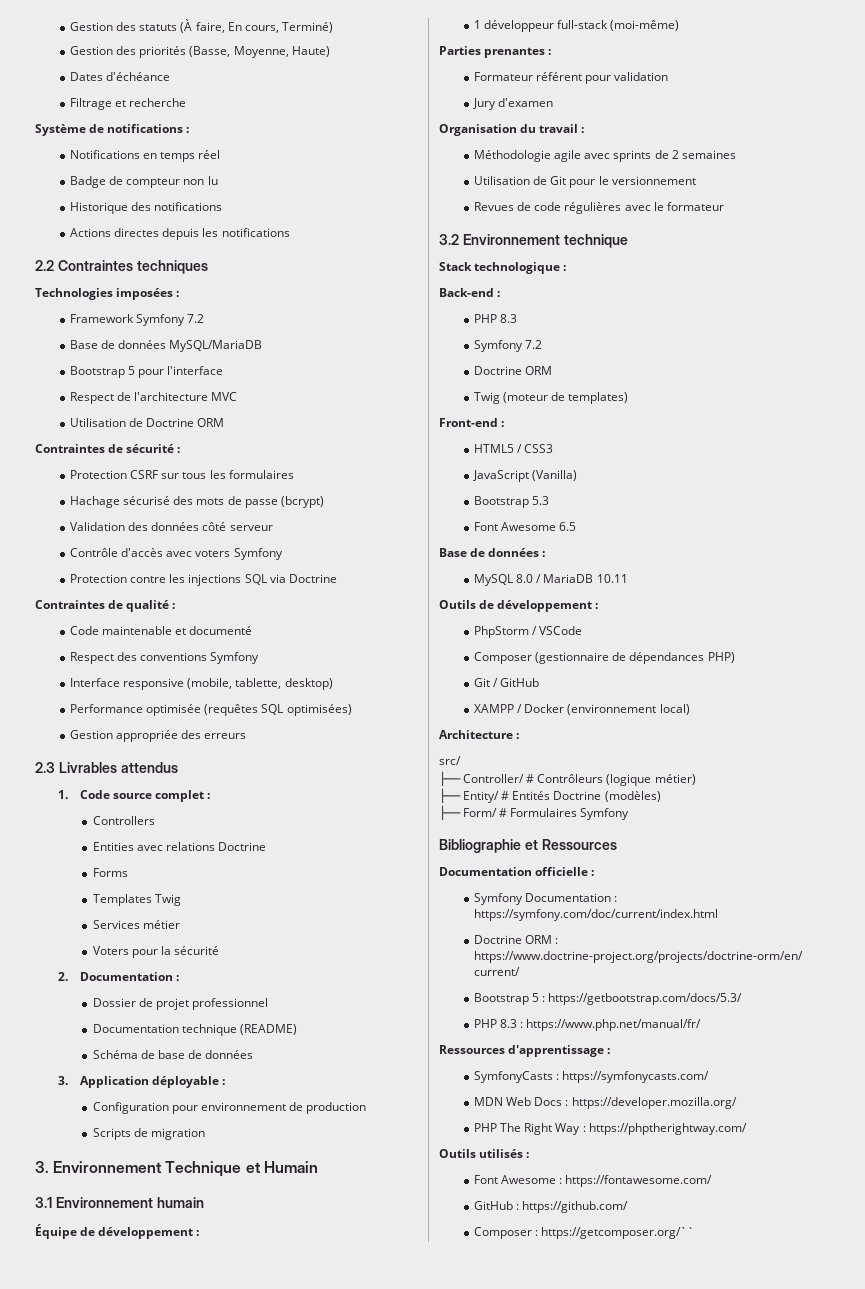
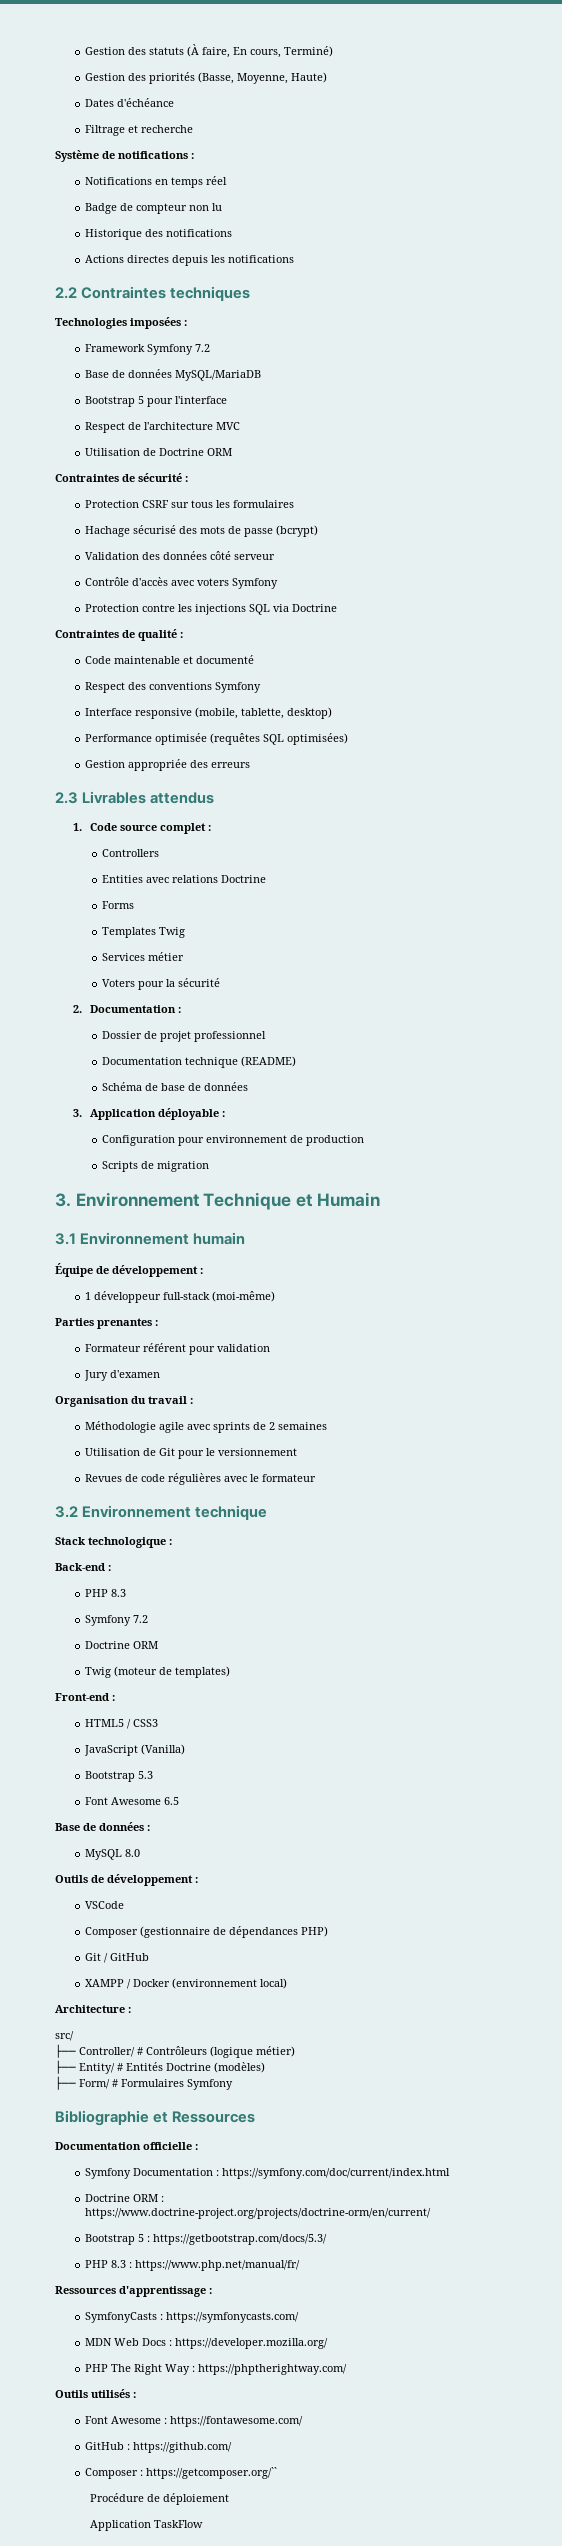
[536,574,628,583] / MariaDB 10.11 -> (140, 1853) none
[474,626,538,638] PhpStorm / -> (198, 1880) none
(695, 1233) none -> [90,2493,230,2505] [90,2520,204,2531] // Procédure de déploiement // Application TaskFlow

